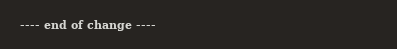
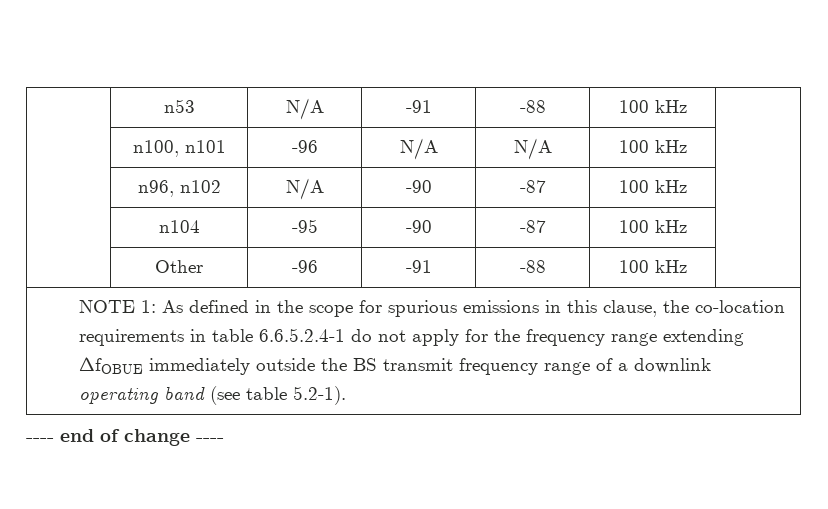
(20, 27) none -> [163,99,195,113] [285,98,324,120] [405,100,432,113] [519,100,546,113] [618,100,687,113] [132,140,226,157] [291,140,318,153] [399,138,438,160] [513,138,552,160] [618,140,687,153] [137,180,221,197] [285,178,324,200] [405,180,432,193] [519,180,546,193] [618,180,687,193] [158,220,200,233] [291,219,318,233] [405,220,432,233] [519,220,546,233] [618,220,687,233] [155,260,203,273] [291,260,318,273] [405,260,432,273] [519,260,546,273] [618,260,687,273] [79,300,786,317] [79,328,745,346] [79,356,712,375] [79,386,347,405] | n53 | N/A | -91 | -88 | 100 kHz | // | n100, n101 | -96 | N/A | N/A | 100 kHz | // | n96, n102 | N/A | -90 | -87 | 100 kHz | // | n104 | -95 | -90 | -87 | 100 kHz | // | Other | -96 | -91 | -88 | 100 kHz | // NOTE 1: As defined in the scope for spurious emissions in this clause, the co-location requirements in table 6.6.5.2.4-1 do not apply for the frequency range extending ΔfOBUE immediately outside the BS transmit frequency range of a downlink operating band (see table 5.2-1). //

